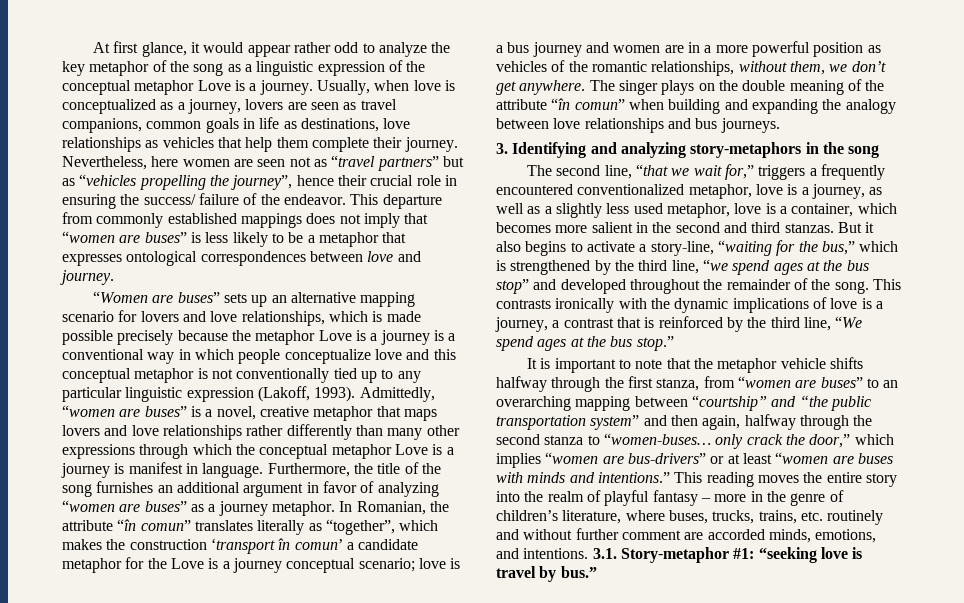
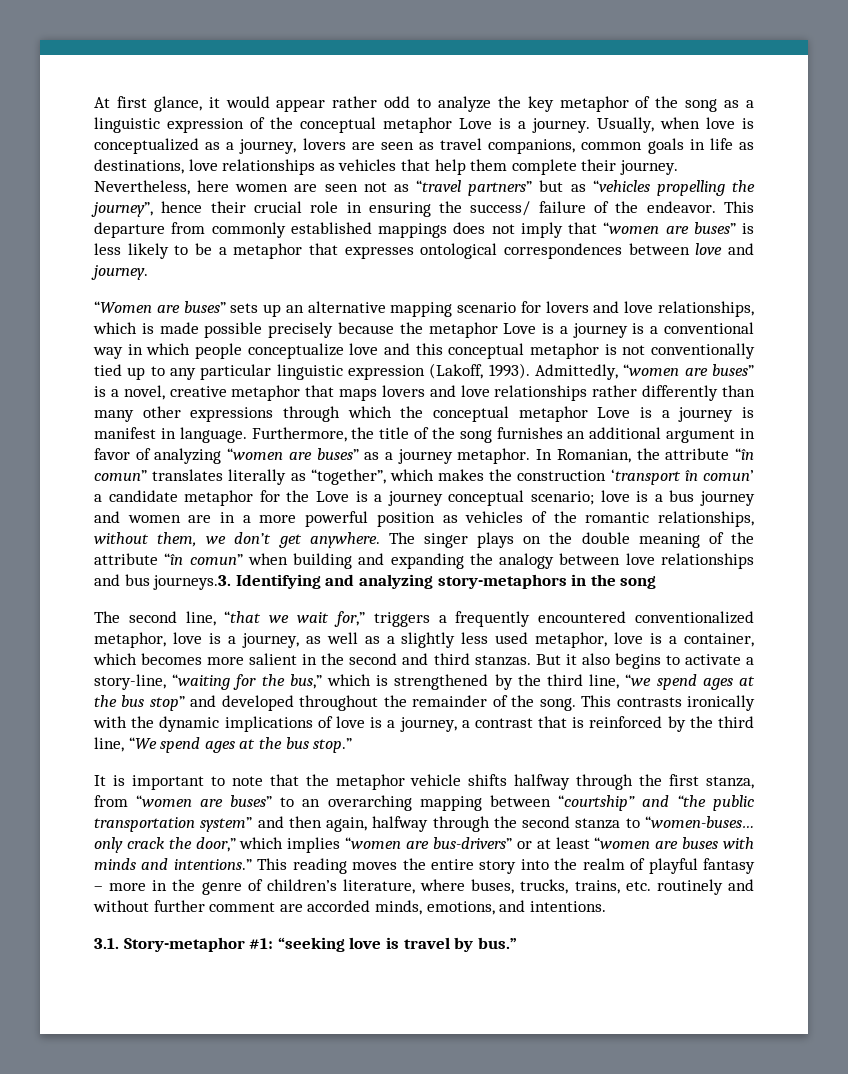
[720,118,780,133] [496,143,508,154] journeys. // 3. -> [153,575,232,590] journeys.3.
(589, 553) none -> (606, 906) //

